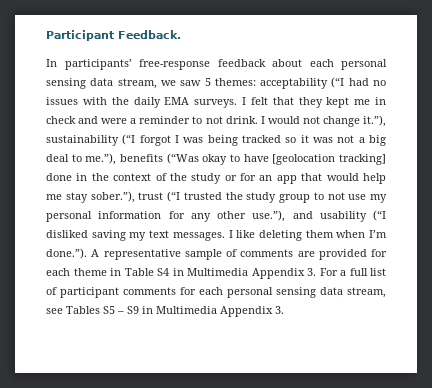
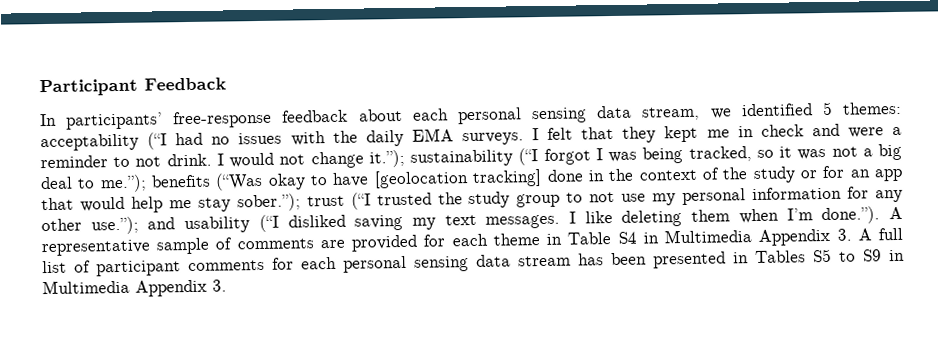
[118,30,181,39] Feedback. -> [144,77,226,91] Feedback
[180,80,202,86] saw -> [740,103,813,117] identified
[363,115,386,127] it.”), -> [368,149,405,168] it.”);
[242,135,281,143] tracked -> [688,146,752,162] tracked,
[85,153,117,165] me.”), -> [99,174,147,193] me.”);
[90,191,135,203] sober.”), -> [236,193,301,212] sober.”);
[252,210,286,222] use.”), -> [90,216,139,235] use.”);
[319,268,346,276] For a -> [857,228,872,241] A
[347,287,386,298] [46,308,63,314] stream, see -> [518,251,749,269] stream has been presented in
[117,311,124,314] – -> [839,251,856,262] to

